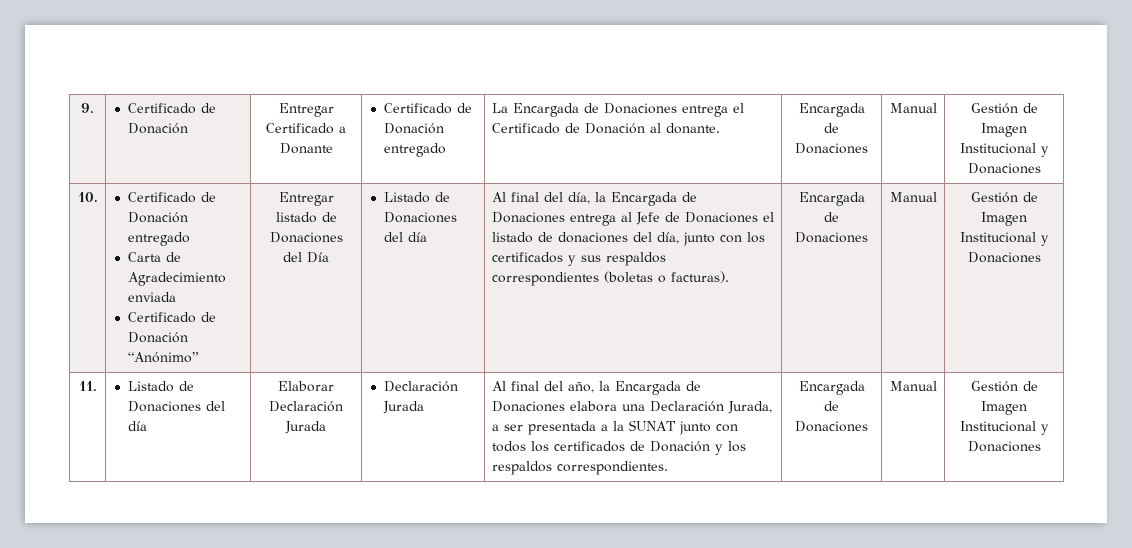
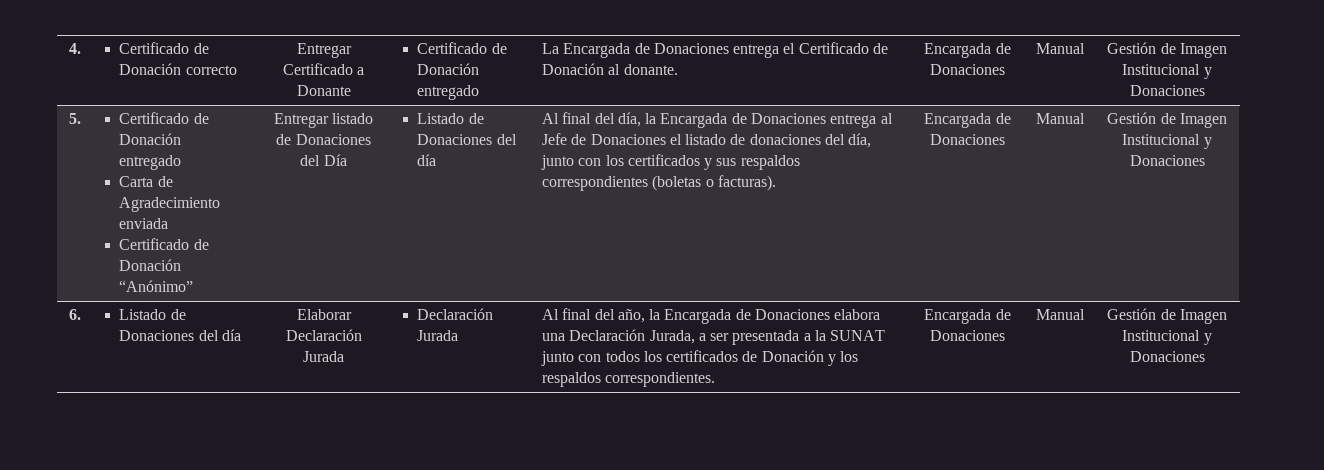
[81,103,94,113] [128,103,217,114] [128,123,189,134] 9. | Certificado de Donación -> [68,43,81,54] [119,42,209,54] [119,63,237,75] 4. | Certificado de Donación correcto
[77,192,98,202] 10. -> [68,113,81,124] 5.
[78,381,97,391] 11. -> [68,309,81,320] 6.

